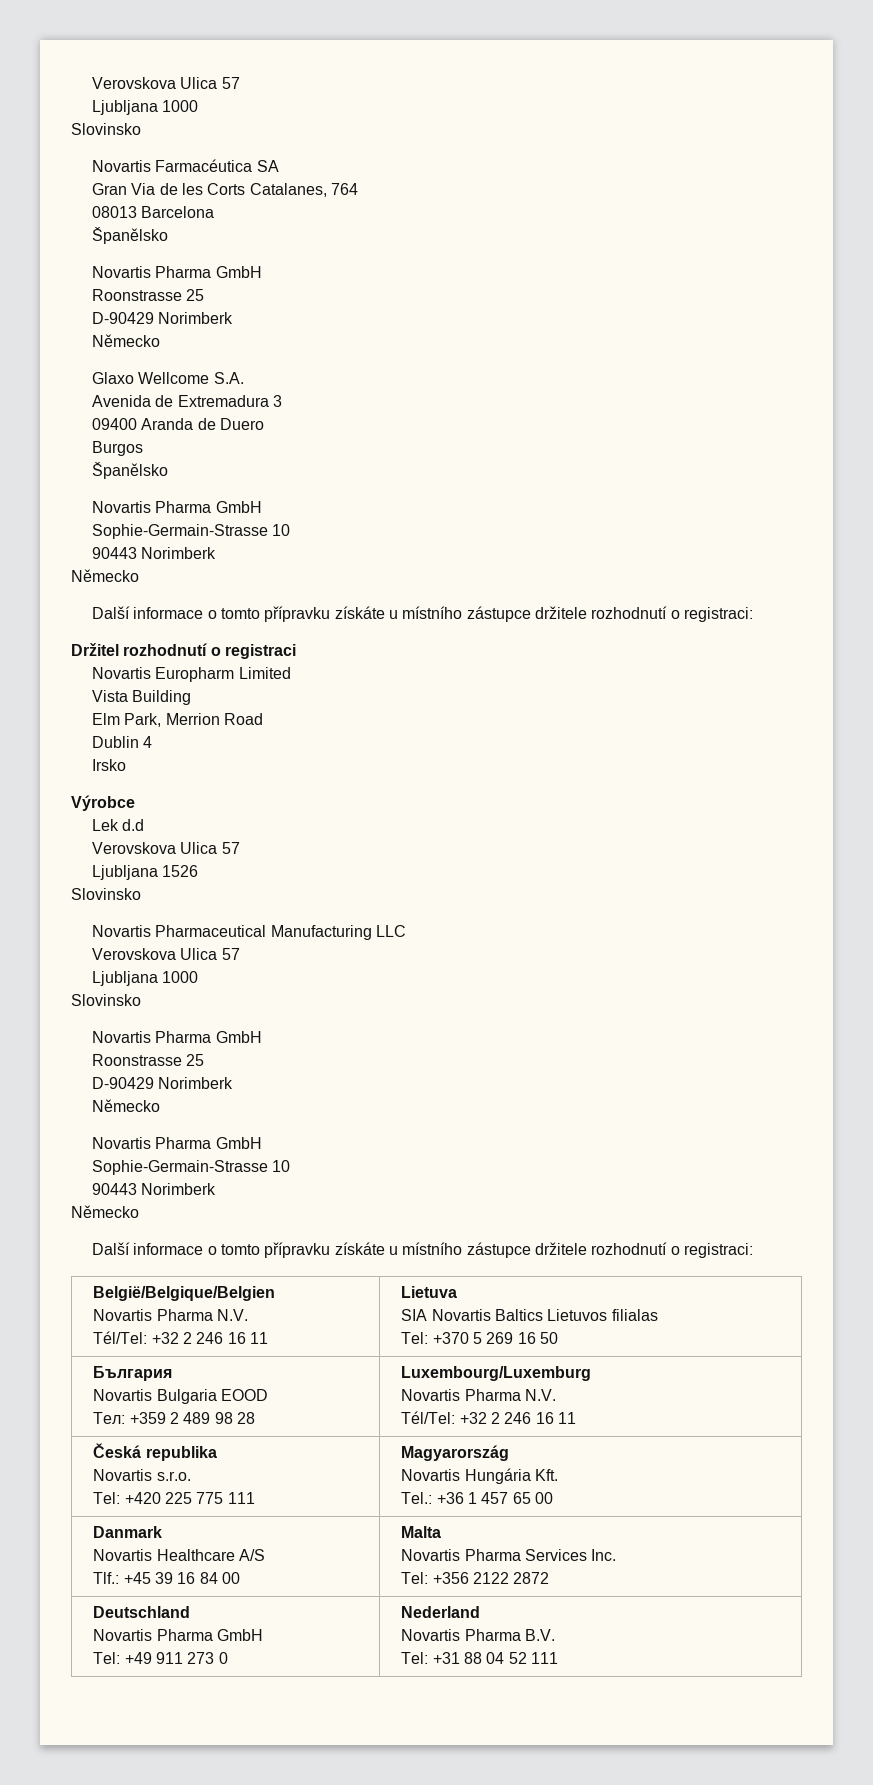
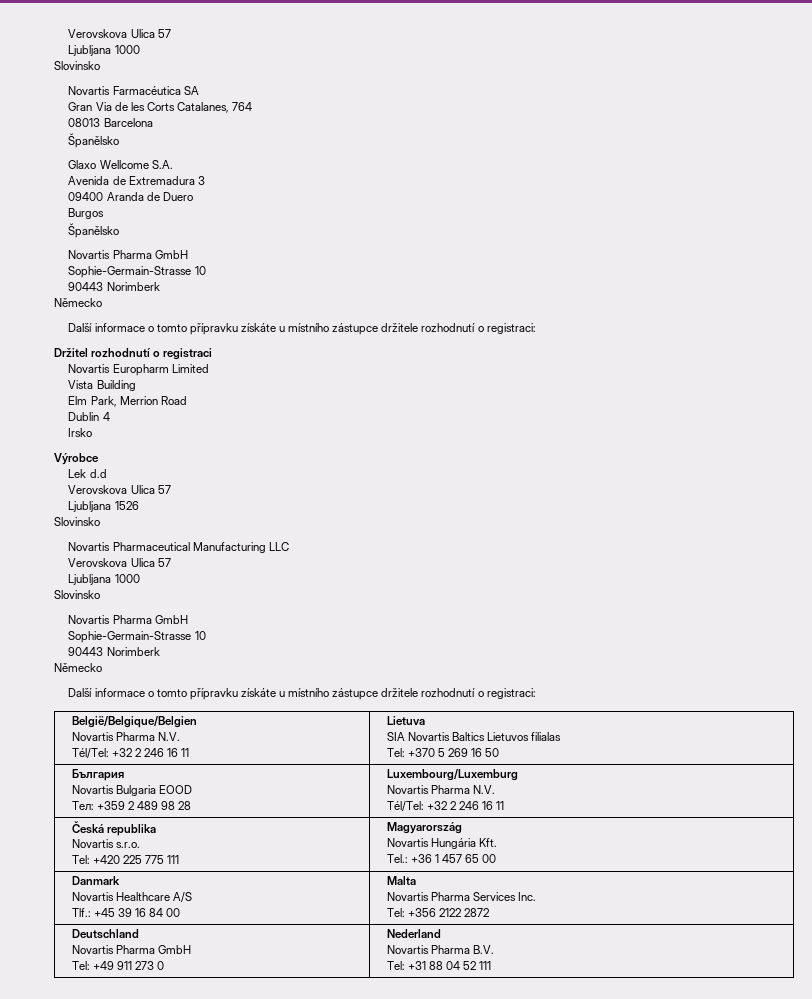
[92,266,262,278] [92,289,205,301] [92,312,234,324] [92,334,161,347] // Novartis Pharma GmbH // Roonstrasse 25 // D-90429 Norimberk // Německo -> (120, 140) none
[92,1054,205,1066] [92,1077,234,1089] [92,1099,161,1112] [92,1137,262,1149] // Roonstrasse 25 // D-90429 Norimberk // Německo // Novartis Pharma GmbH -> (188, 619) none

